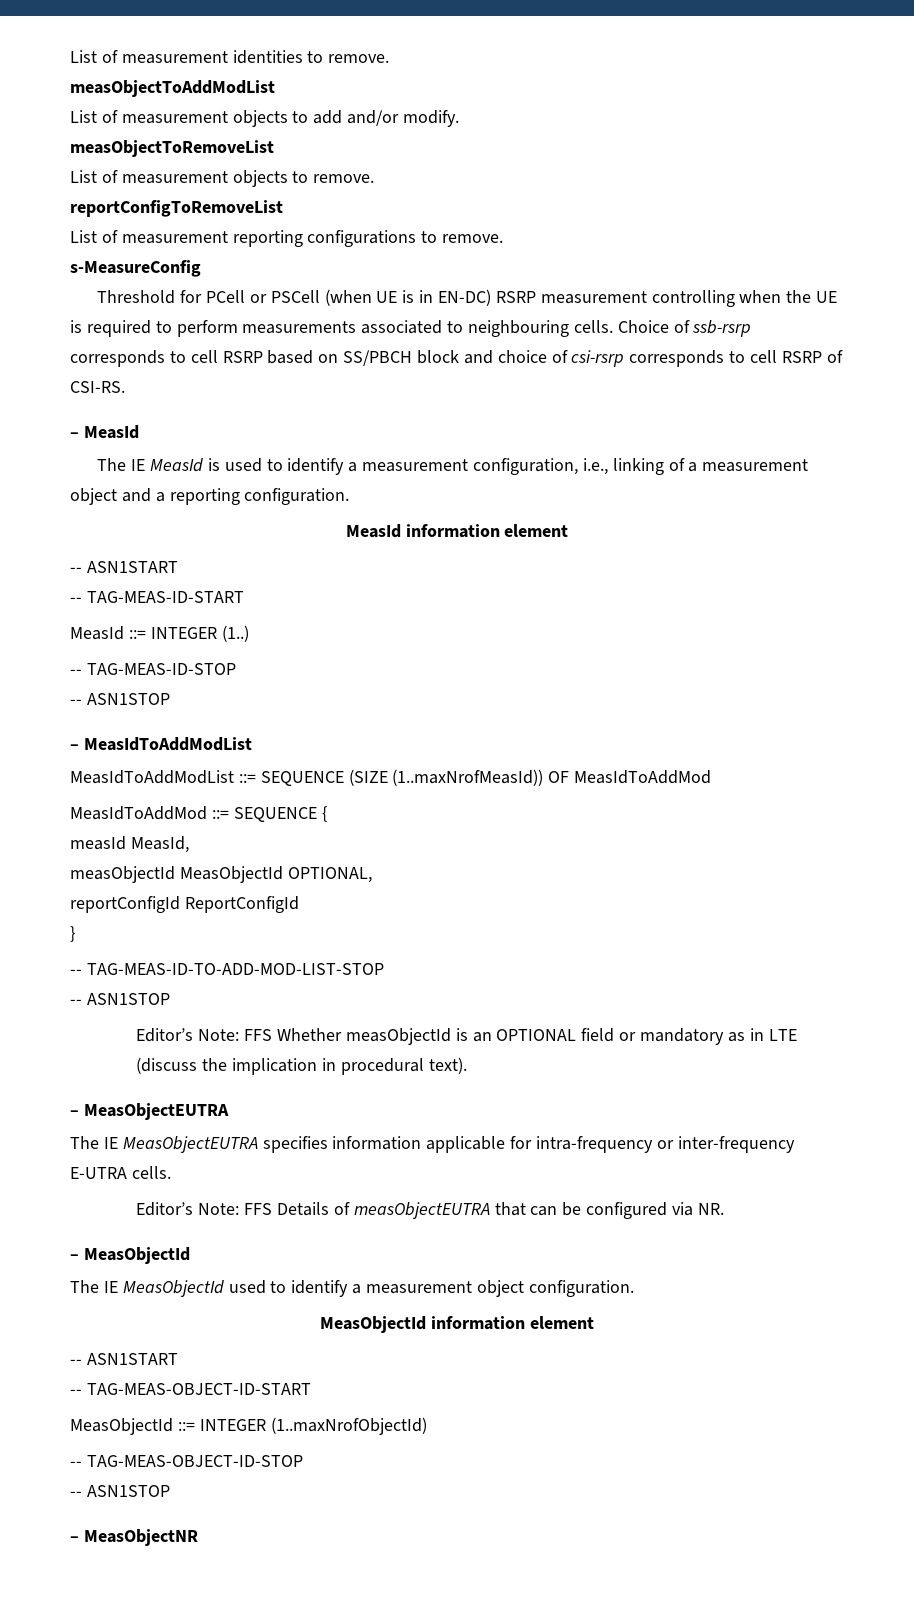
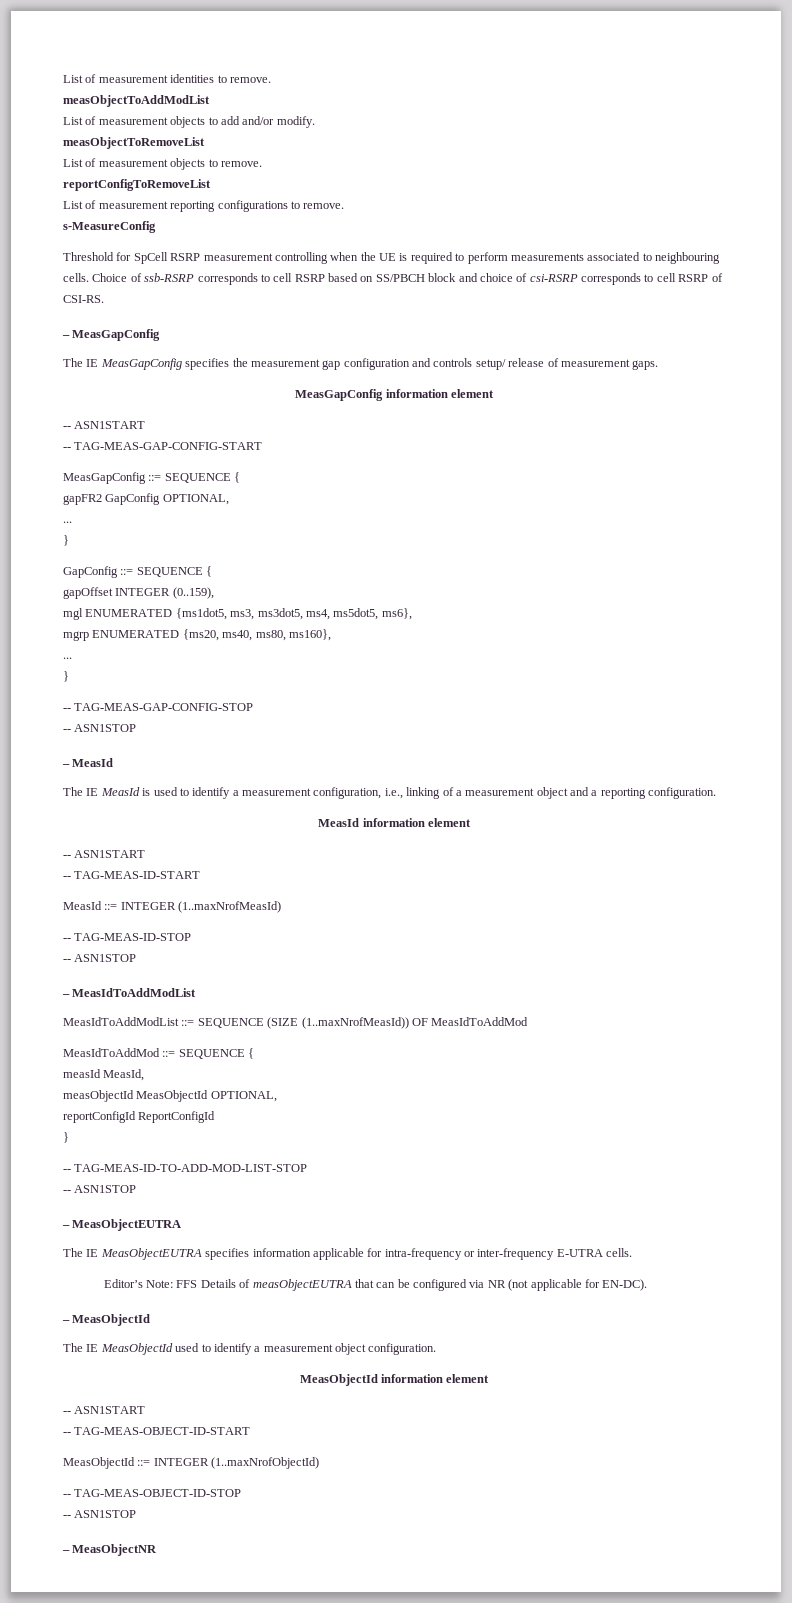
[205,289,492,306] PCell or PSCell (when UE is in EN-DC) -> [133,252,168,264] SpCell
[692,320,752,337] ssb-rsrp -> [144,273,195,282] ssb-RSRP
[571,350,625,367] csi-rsrp -> [529,274,578,282] csi-RSRP
(125, 387) none -> [62,329,161,341] [63,358,659,370] [295,389,494,401] [63,421,146,429] [63,442,263,450] [63,472,241,484] [63,493,229,505] [63,521,72,523] [63,535,69,546] [63,566,213,578] [63,587,214,599] [63,608,412,620] [63,629,331,641] [63,657,72,659] [63,671,69,682] [63,703,254,711] [63,724,137,732] // – MeasGapConfig // The IE MeasGapConfig specifies the measurement gap configuration and controls setup/ release of measurement gaps. // MeasGapConfig information element // -- ASN1START // -- TAG-MEAS-GAP-CONFIG-START // MeasGapConfig ::= SEQUENCE { // gapFR2 GapConfig OPTIONAL, // ... // } // GapConfig ::= SEQUENCE { // gapOffset INTEGER (0..159), // mgl ENUMERATED {ms1dot5, ms3, ms3dot5, ms4, ms5dot5, ms6}, // mgrp ENUMERATED {ms20, ms40, ms80, ms160}, // ... // } // -- TAG-MEAS-GAP-CONFIG-STOP // -- ASN1STOP
[221,625,249,642] (1..) -> [178,901,282,913] (1..maxNrofMeasId)
[136,1028,797,1045] [136,1057,467,1075] // Editor’s Note: FFS Whether measObjectId is an OPTIONAL field or mandatory as in LTE (discuss the implication in procedural text). -> (137, 1189) none
[697,1203,724,1215] NR. -> [487,1279,648,1291] NR (not applicable for EN-DC).

